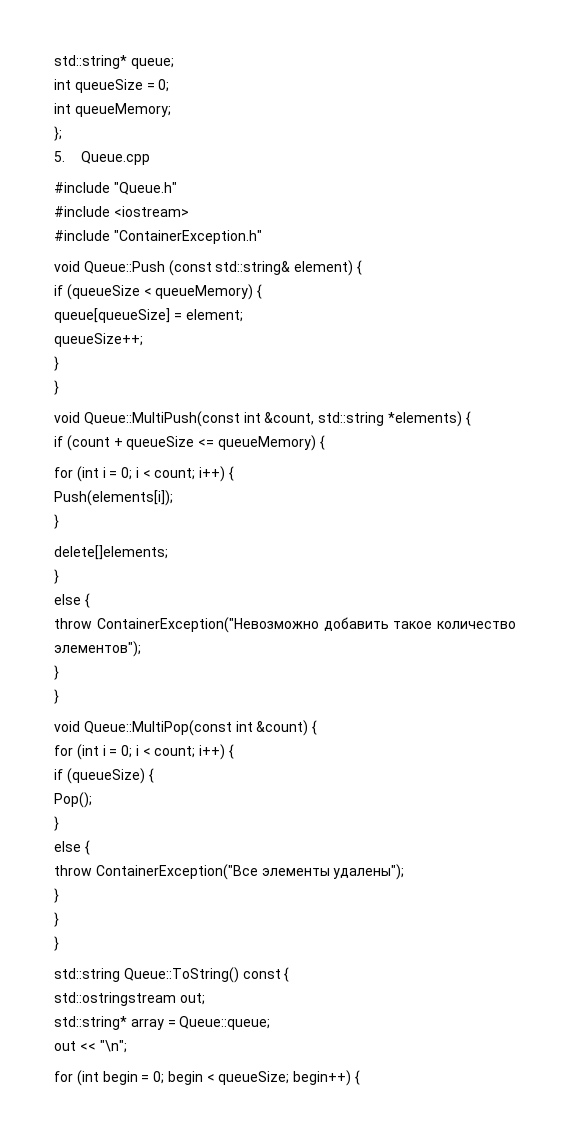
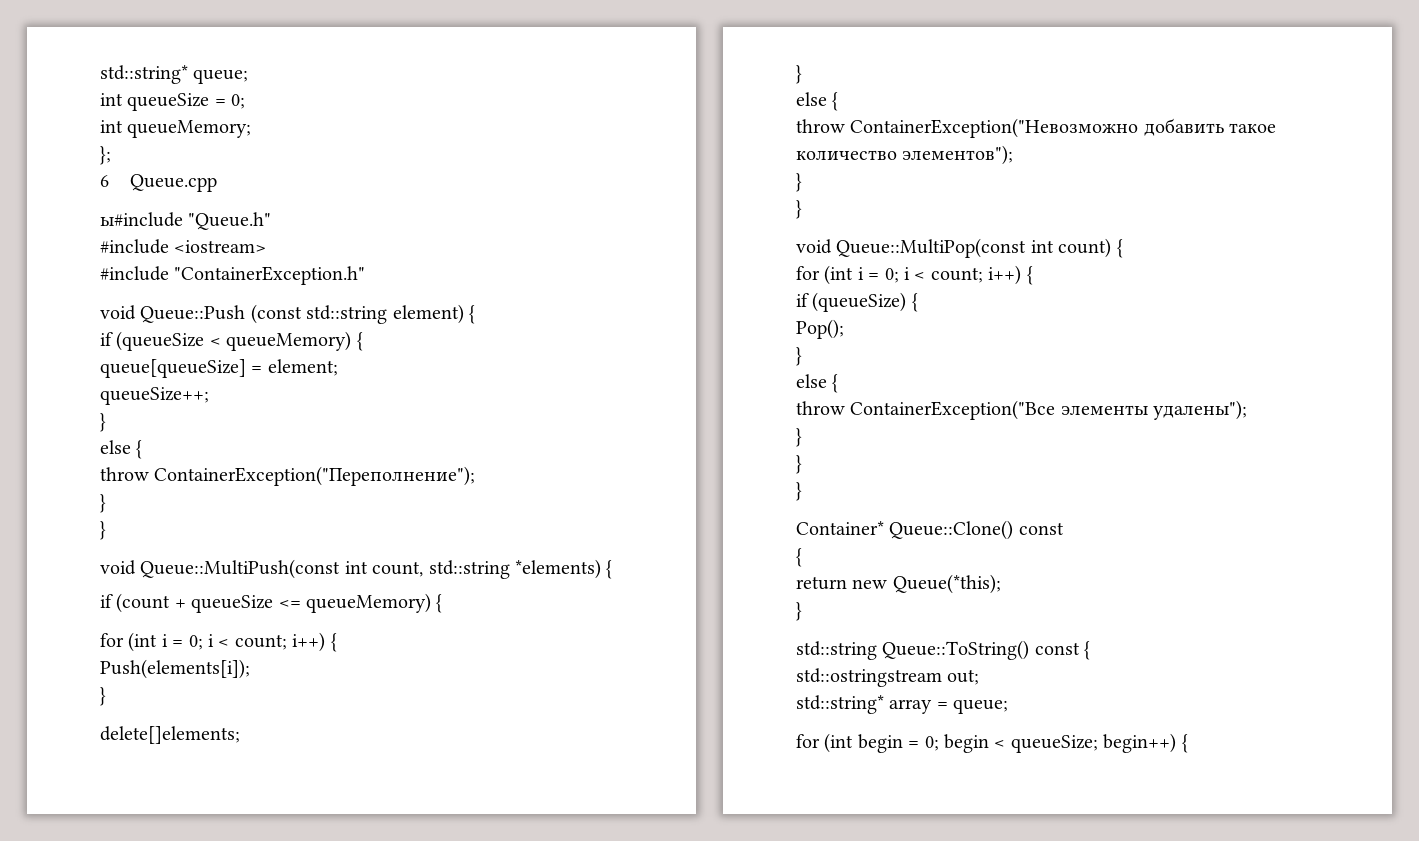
[54,151,65,162] 5. -> [100,175,109,187] 6
[54,182,110,193] #include -> [100,212,183,227] ы#include
[215,261,291,275] std::string& -> [306,305,388,324] std::string
(59, 363) none -> [100,440,143,459] [100,466,476,486] [100,494,106,513] // else { // throw ContainerException("Переполнение"); // }
[264,412,315,425] &count, -> [372,561,424,577] count,
[256,720,309,736] &count) -> [1058,238,1112,258] count)
(59, 943) none -> [796,520,1064,540] [796,548,802,567] [796,574,1001,594] [796,602,802,621] // Container* Queue::Clone() const // { // return new Queue(*this); // }
[179,1016,271,1030] [54,1040,127,1053] Queue::queue; // out << "\n"; -> [953,699,1009,714] queue;

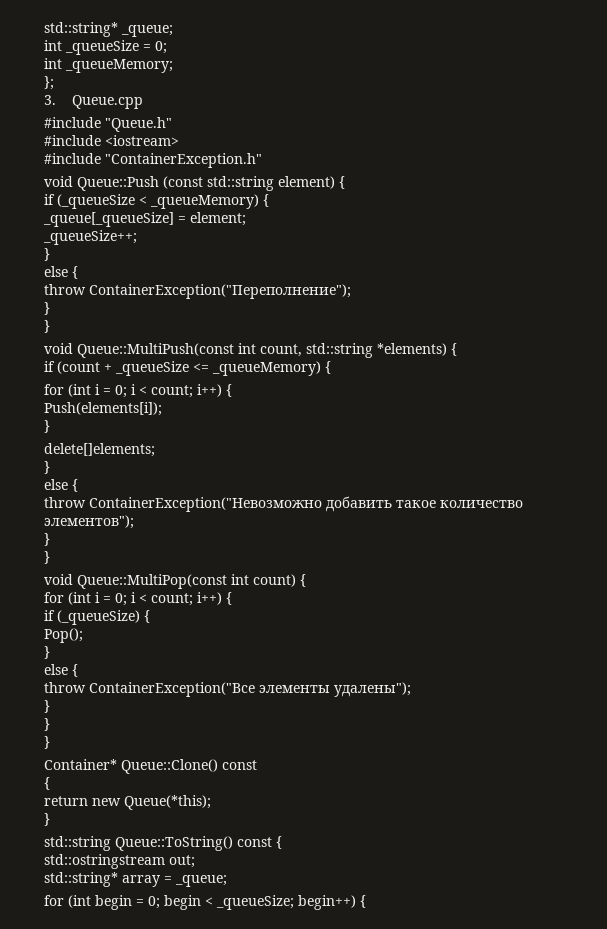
[100,65,249,84] [100,93,210,111] std::string* queue; // int queueSize -> [44,22,173,37] [44,40,139,55] std::string* _queue; // int _queueSize
[127,120,252,138] queueMemory; -> [65,59,173,73] _queueMemory;
[100,175,109,187] 6 -> [44,95,56,105] 3.
[100,212,183,227] ы#include -> [44,117,101,128] #include
[116,331,363,351] [100,359,246,378] (queueSize < queueMemory) { // queue[queueSize] -> [57,194,269,209] [43,212,174,227] (_queueSize < _queueMemory) { // _queue[_queueSize]
[100,387,209,405] queueSize++; -> [43,230,137,245] _queueSize++;
[191,593,431,613] queueSize <= queueMemory) -> [115,361,321,376] _queueSize <= _queueMemory)
[812,292,907,312] (queueSize) -> [57,610,140,625] (_queueSize)
[953,699,1009,714] queue; -> [175,875,227,887] _queue;
[1010,735,1098,753] queueSize; -> [216,895,294,910] _queueSize;

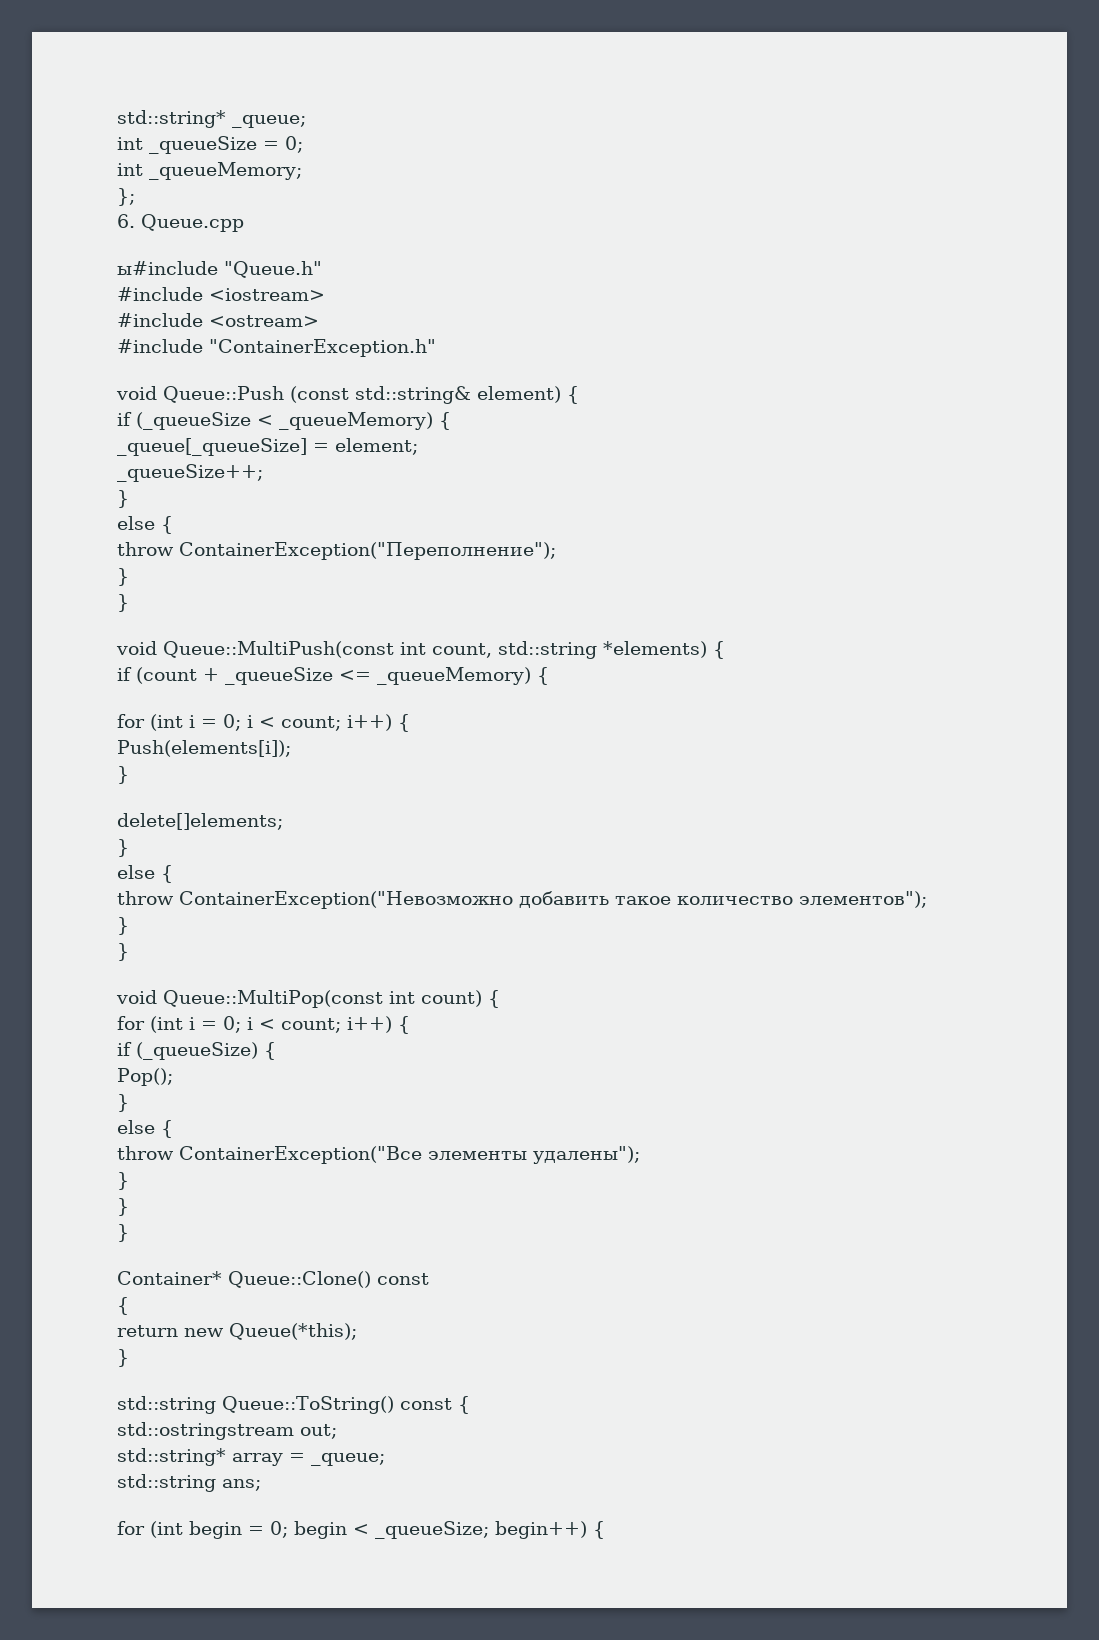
[44,95,56,105] 3. -> [117,214,135,228] 6.
[44,117,101,128] #include -> [117,261,218,275] ы#include
(179, 140) none -> [117,313,319,327] // #include <ostream>
[207,176,274,191] std::string -> [355,386,471,404] std::string&
(227, 881) none -> [117,1474,261,1492] // std::string ans;

